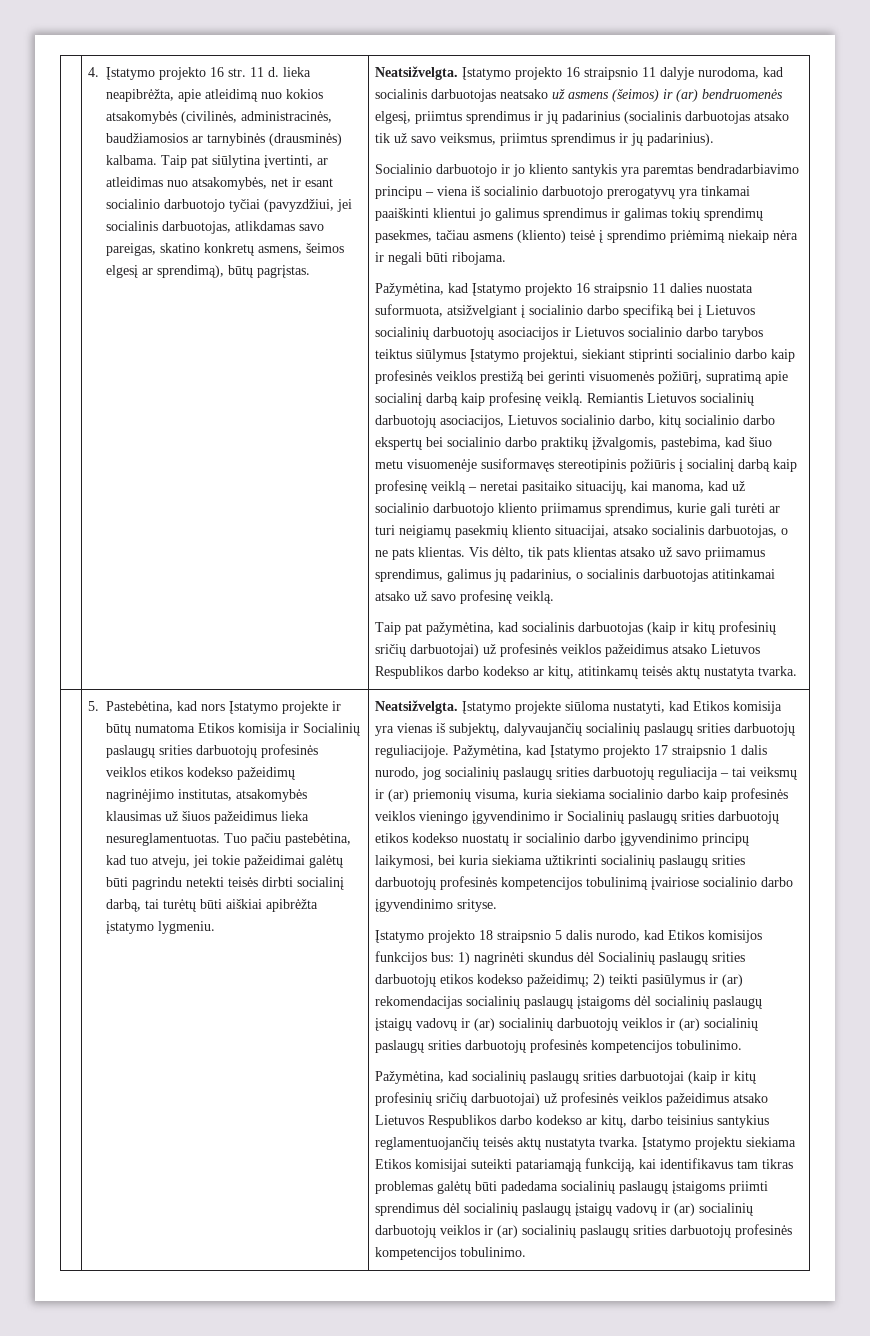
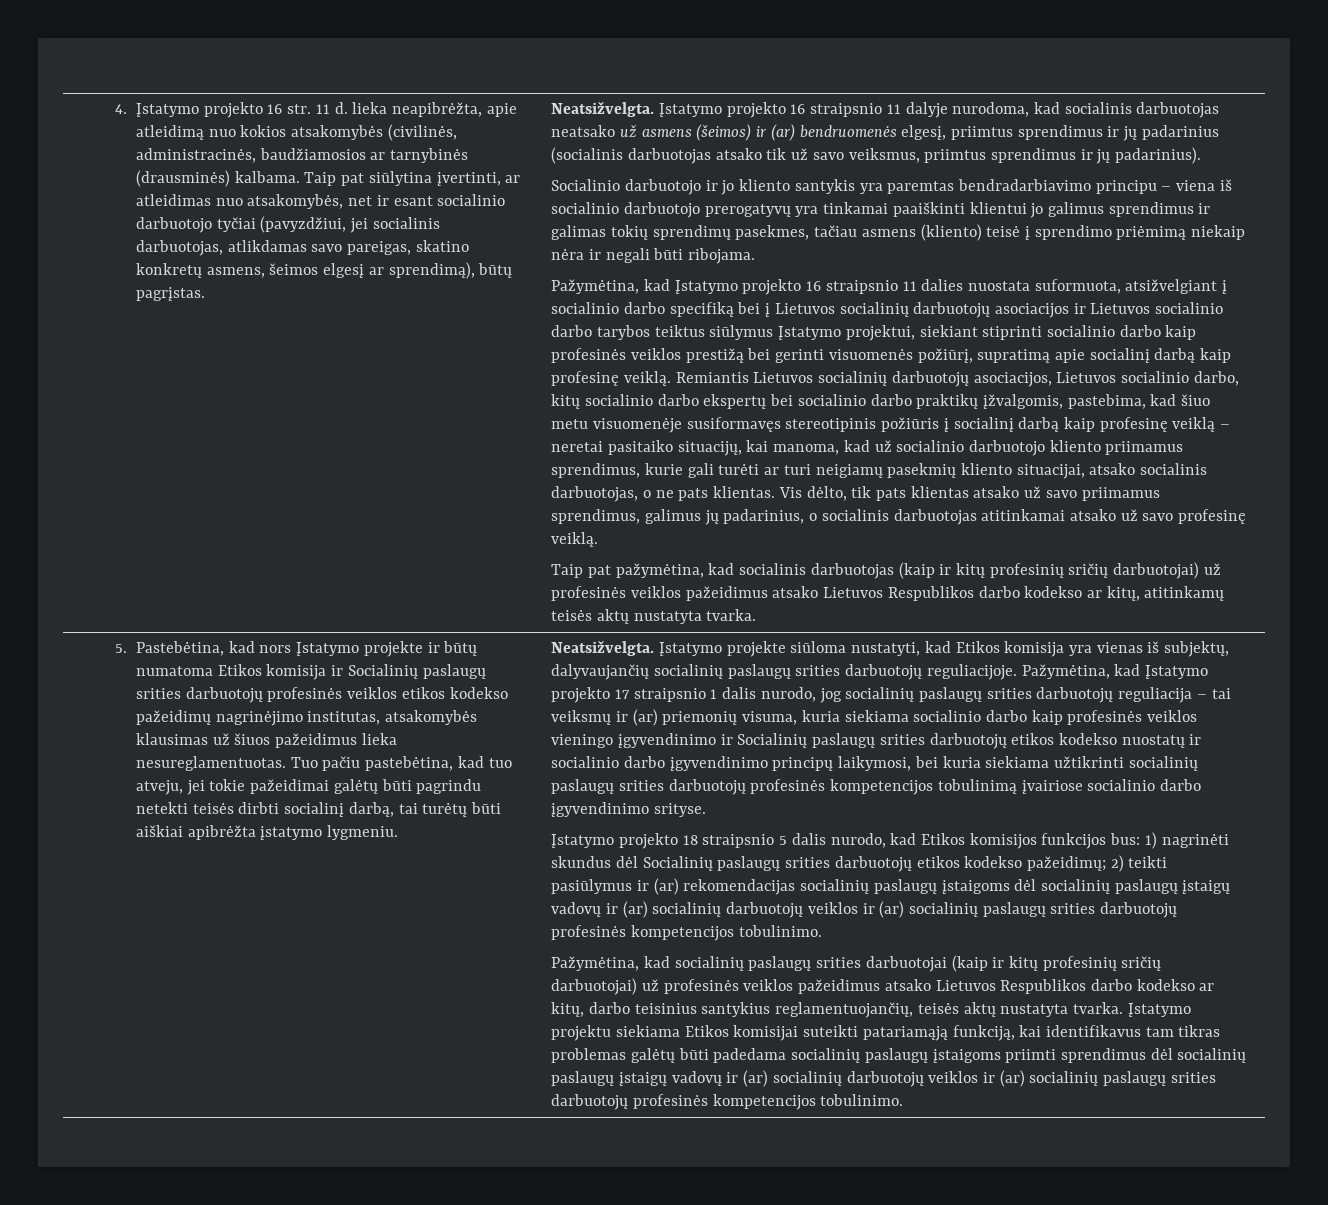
[375,1137,480,1150] reglamentuojančių -> [775,1002,914,1018] reglamentuojančių,

